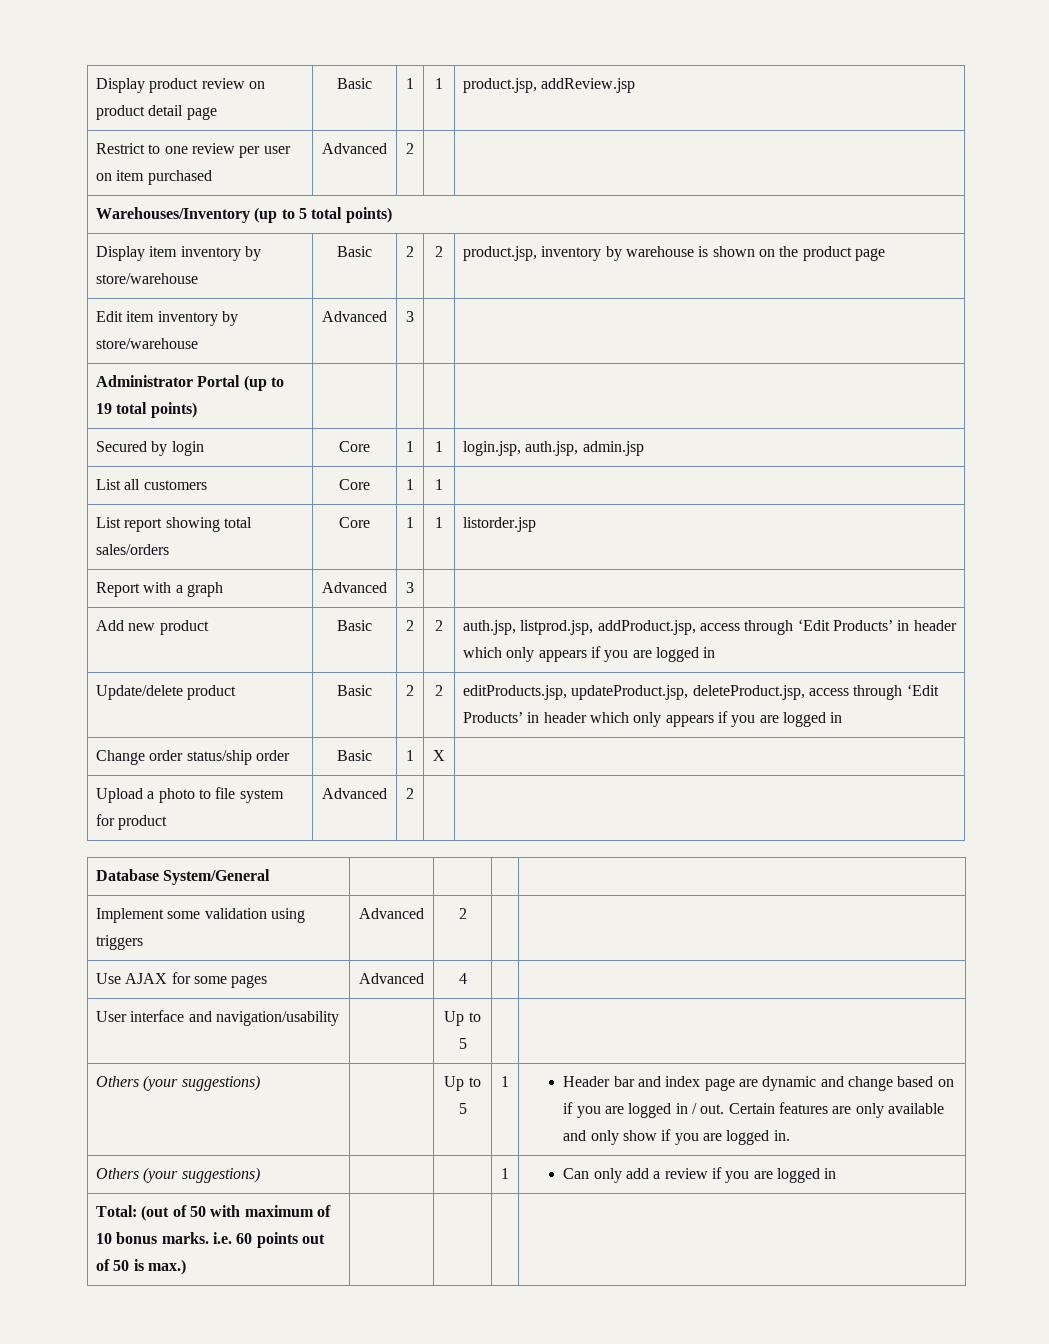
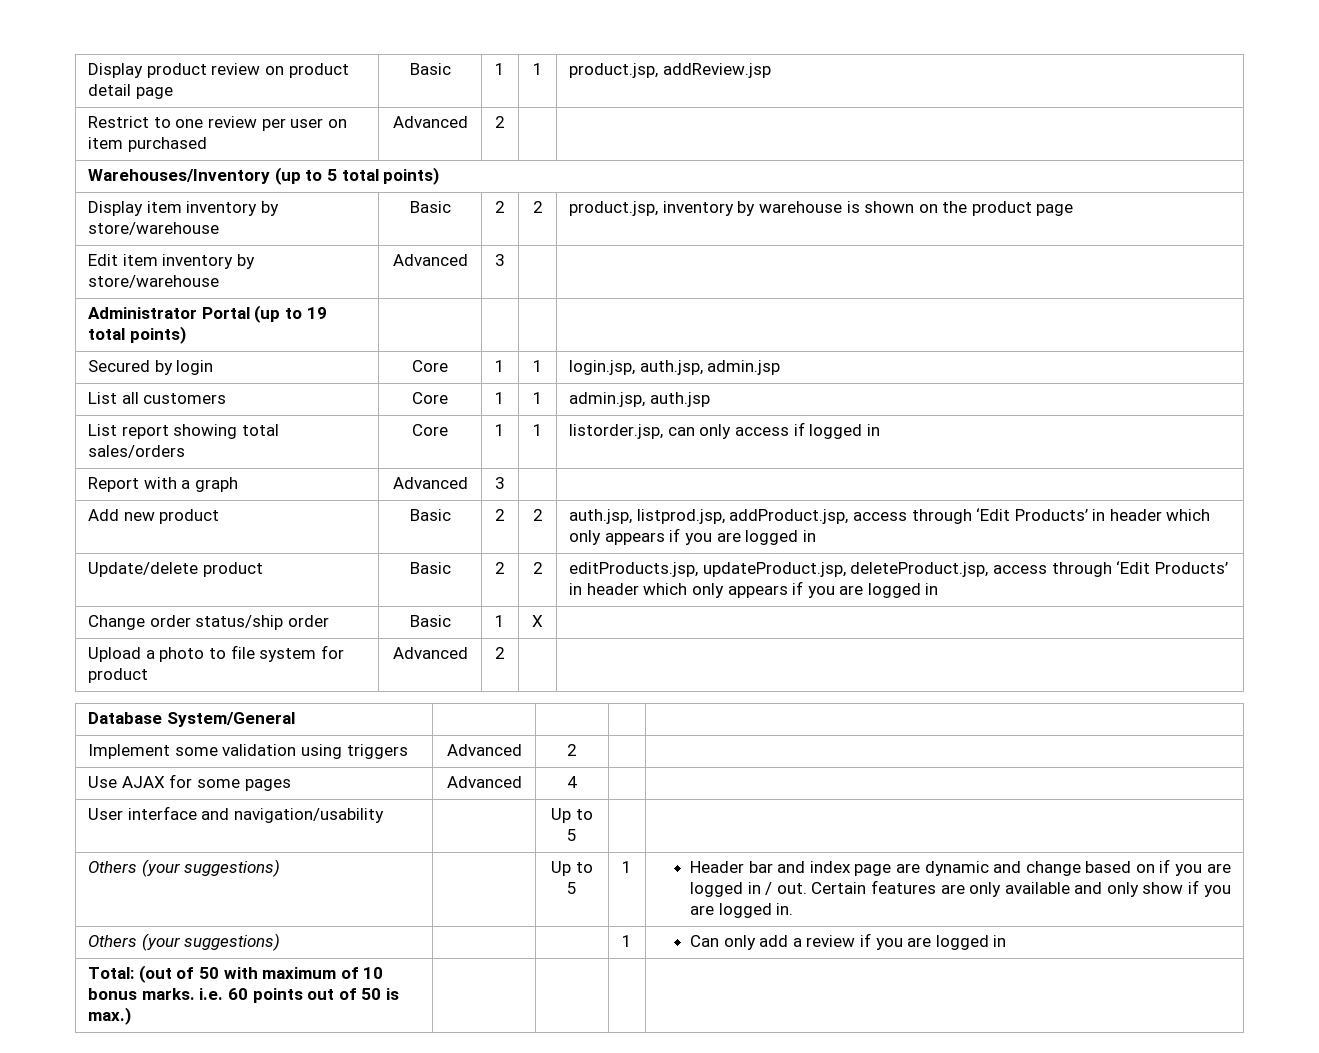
(443, 484) none -> [569,392,710,407] admin.jsp, auth.jsp
[462,517,536,532] listorder.jsp -> [569,422,880,439] listorder.jsp, can only access if logged in

